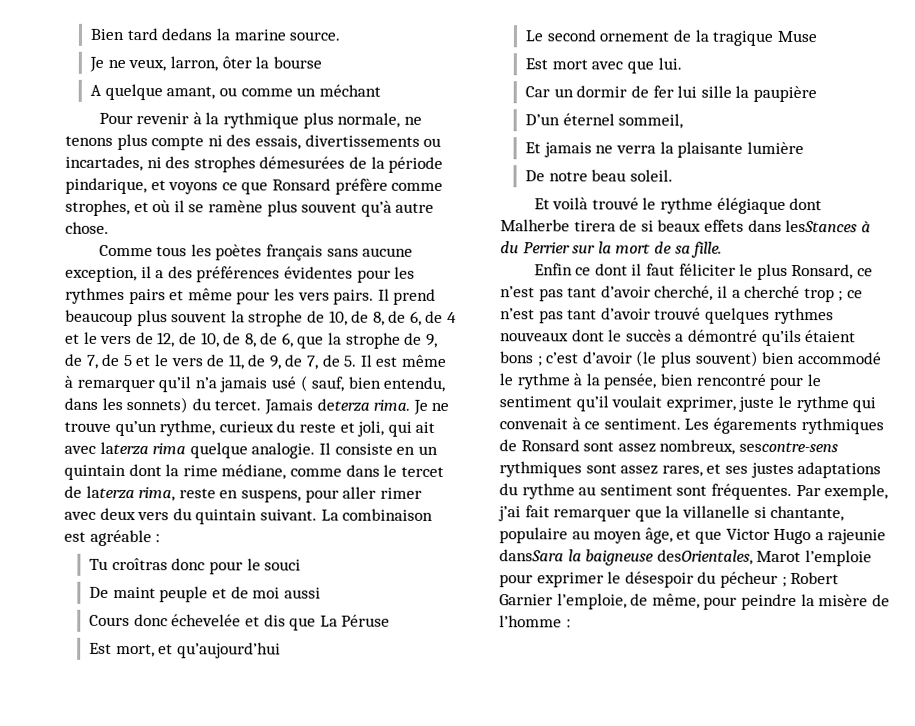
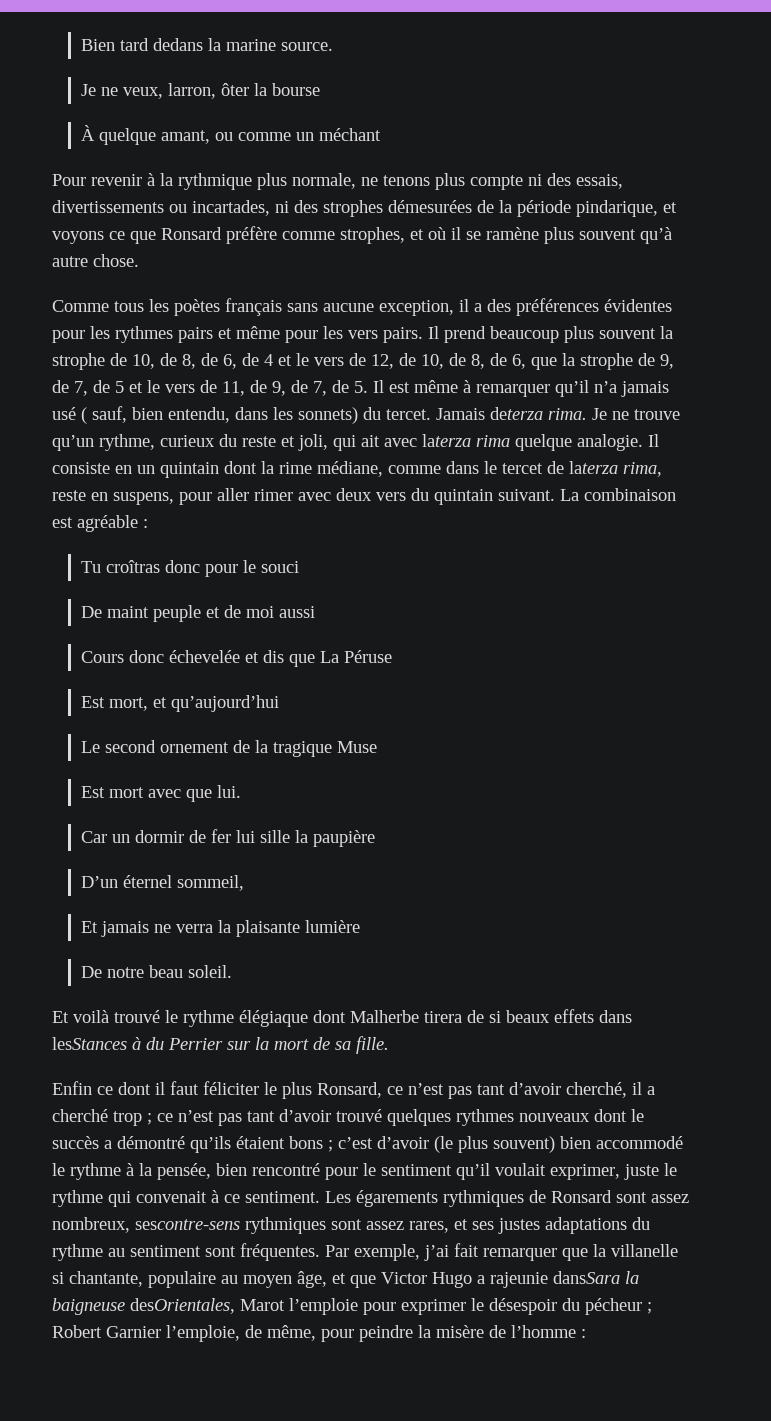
[90,84,103,96] A -> [81,125,96,141] À

